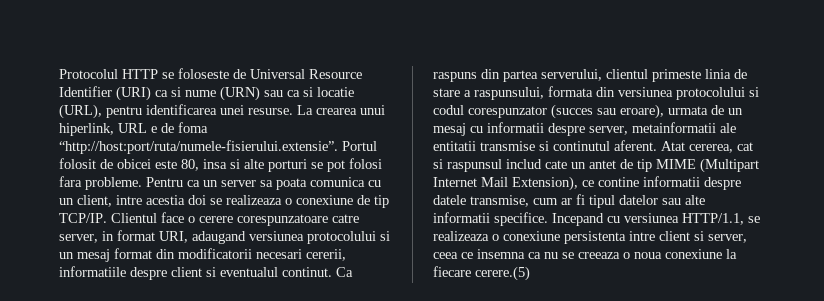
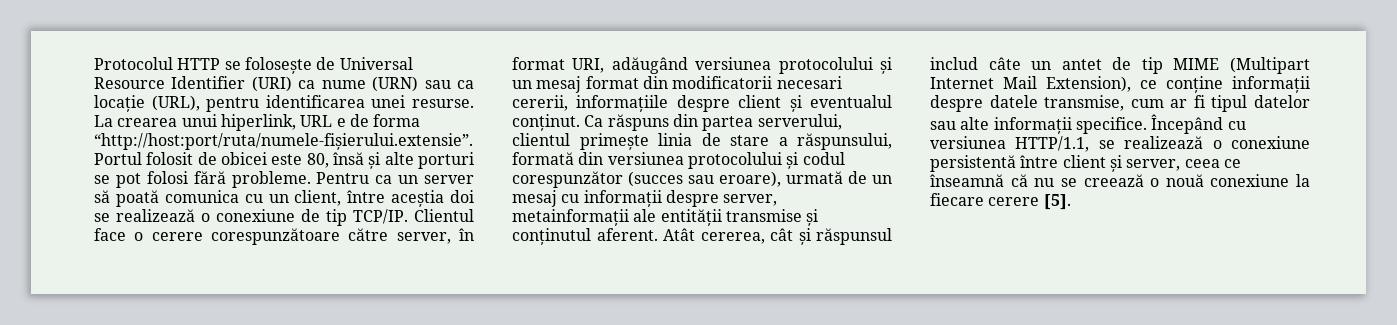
[178,68,229,79] foloseste -> [244,57,312,74] folosește
[171,87,181,97] si -> (316, 84) none
[303,87,354,97] si locatie -> [94,95,145,112] locație
[178,122,208,133] [59,140,338,154] foma “http://host:port/ruta/numele-fisierului.extensie”. -> [373,114,421,127] [94,133,473,150] forma “http://host:port/ruta/numele-fișierului.extensie”.
[203,159,240,169] insa si -> [333,152,381,169] însă și
[59,176,82,187] fara -> [193,171,226,184] fără
[260,178,307,190] sa poata -> [94,190,159,207] să poată
[116,195,185,205] intre acestia -> [347,190,445,207] între aceștia
[226,195,282,205] realizeaza -> [116,209,195,222] realizează
[237,214,359,226] [59,231,114,243] corespunzatoare catre server, in -> [211,228,474,245] corespunzătoare către server, în
[192,231,390,244] adaugand versiunea protocolului si -> [611,57,893,74] adăugând versiunea protocolului și
[59,266,126,277] informatiile -> [576,95,669,112] informațiile
[206,267,353,277] [433,72,477,82] si eventualul continut. Ca raspuns -> [789,95,893,112] [512,114,669,131] și eventualul conținut. Ca răspuns
[652,69,701,82] primeste -> [579,133,649,150] primește
[474,86,593,100] raspunsului, formata -> [797,133,892,150] [512,152,574,165] răspunsului, formată
[749,87,759,97] [433,105,547,118] si codul corespunzator -> [786,152,845,169] [512,171,623,188] și codul corespunzător
[668,106,708,115] urmata -> [786,171,843,184] urmată
[487,122,544,133] informatii -> [583,190,662,207] informații
[632,122,736,133] [433,140,753,153] [433,159,567,172] metainformatii ale entitatii transmise si continutul aferent. Atat cererea, cat si raspunsul includ cate -> [512,209,819,226] [512,228,892,245] [930,57,1021,70] metainformații ale entității transmise și conținutul aferent. Atât cererea, cât și răspunsul includ câte
[598,176,700,187] contine informatii -> [1166,76,1310,93] conține informații
[433,212,604,226] informatii specifice. Incepand -> [993,114,1224,134] informații specifice. Începând
[433,231,747,244] [433,249,662,259] realizeaza o conexiune persistenta intre client si server, ceea ce insemna ca nu se creeaza o noua -> [1124,136,1310,149] [930,155,1241,172] [930,174,1204,187] realizează o conexiune persistentă între client și server, ceea ce înseamnă că nu se creează o nouă
[475,266,530,281] cerere.(5) -> [988,194,1071,210] cerere [5].

